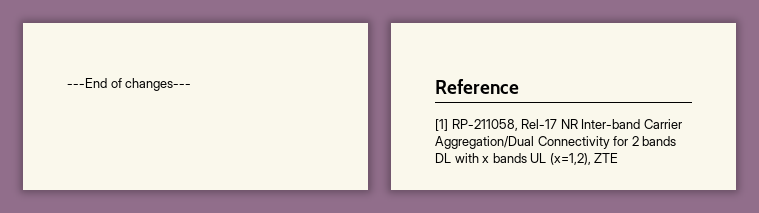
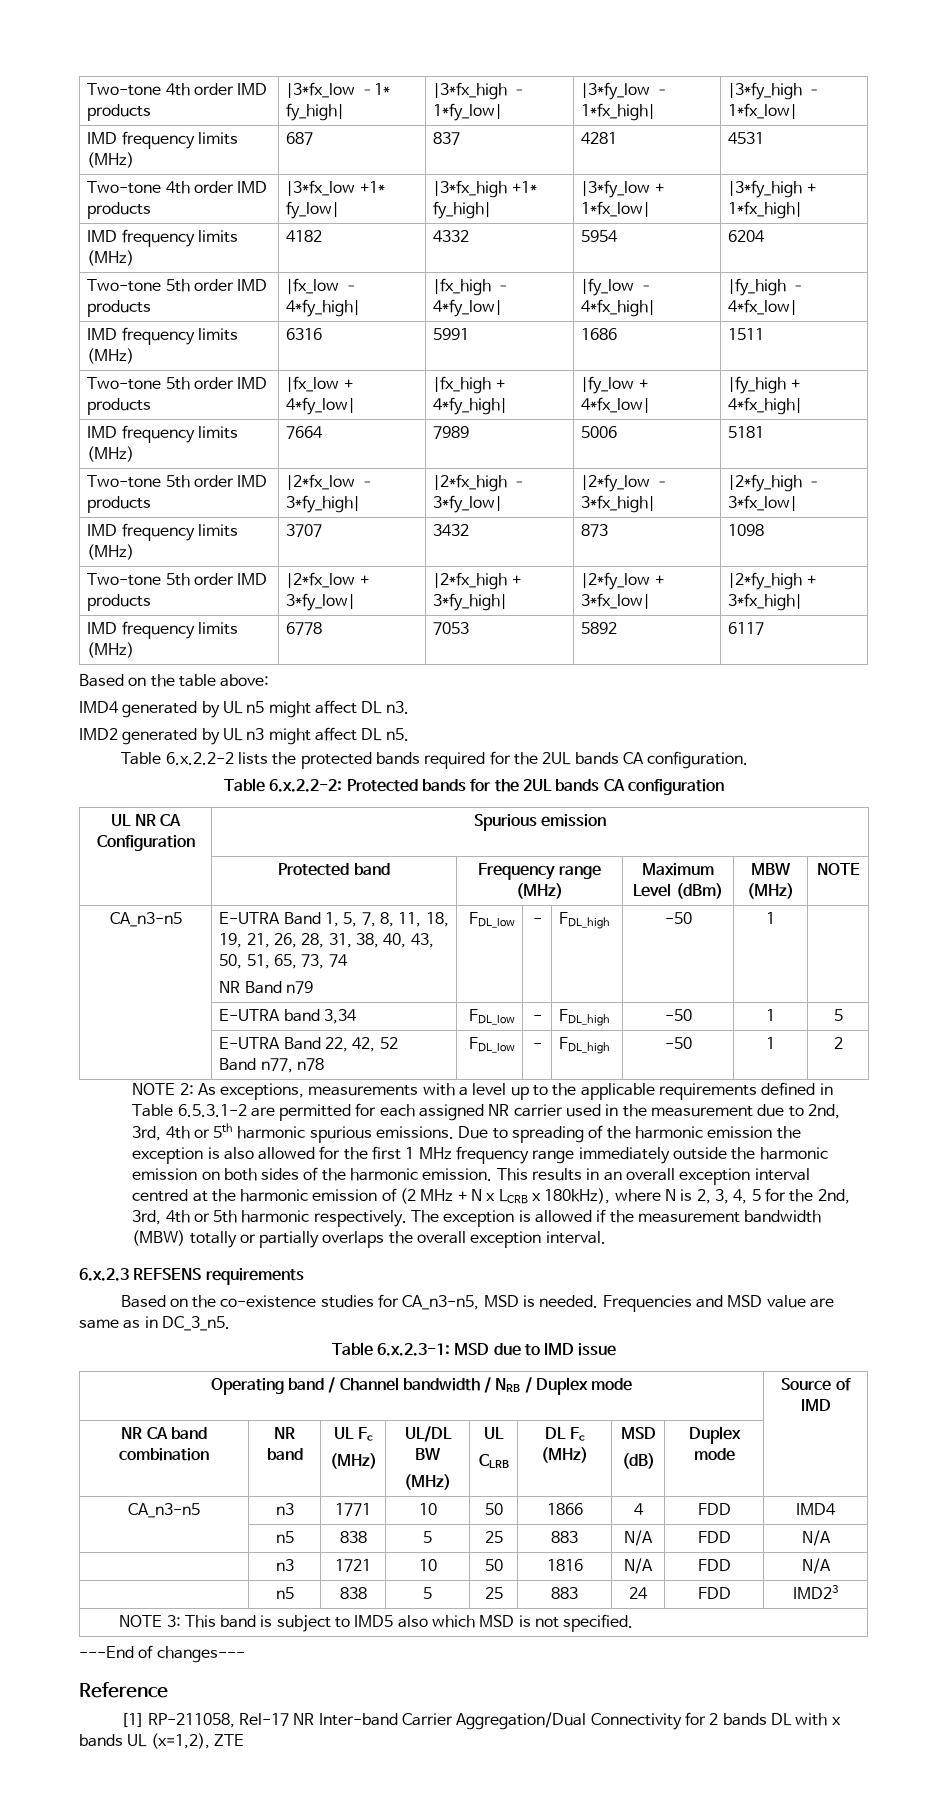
(67, 83) none -> [87,83,268,96] [87,104,152,121] [286,82,390,98] [286,103,345,121] [433,82,526,100] [433,103,503,121] [581,82,669,100] [581,103,656,121] [728,82,821,100] [728,103,798,119] [87,131,238,149] [87,152,135,168] [286,132,314,145] [433,132,461,145] [581,132,618,144] [728,132,765,144] [87,181,268,194] [87,202,152,219] [286,180,385,196] [286,201,340,219] [433,180,537,198] [433,201,492,219] [581,180,664,198] [581,201,651,217] [728,180,816,198] [728,201,803,219] [87,229,238,247] [87,250,135,266] [286,230,323,242] [433,230,470,242] [581,230,619,242] [728,230,766,242] [87,279,268,292] [87,300,152,317] [286,278,358,294] [286,299,361,317] [433,278,510,296] [433,299,503,317] [581,278,653,296] [581,299,656,317] [728,278,805,296] [728,299,798,315] [87,327,238,345] [87,348,135,364] [286,328,323,340] [433,328,470,340] [581,328,618,340] [728,328,765,340] [87,377,268,390] [87,398,152,415] [286,376,353,392] [286,397,356,415] [433,376,505,394] [433,397,508,415] [581,376,648,394] [581,397,651,413] [728,376,800,394] [728,397,803,415] [87,425,238,443] [87,446,135,462] [286,426,324,439] [433,426,470,439] [581,426,618,438] [728,426,765,438] [87,475,268,488] [87,496,152,513] [286,474,374,490] [286,495,361,513] [433,474,526,492] [433,495,503,513] [581,474,669,492] [581,495,656,513] [728,474,821,492] [728,495,798,511] [87,523,238,541] [87,544,135,560] [286,524,323,537] [433,524,470,536] [581,524,609,537] [728,524,765,536] [87,573,268,586] [87,594,152,611] [286,572,369,588] [286,593,356,611] [433,572,521,590] [433,593,508,611] [581,572,664,590] [581,593,651,609] [728,572,816,590] [728,593,803,611] [87,621,238,639] [87,642,135,658] [286,622,323,635] [433,622,470,635] [581,622,618,634] [728,622,765,635] [79,674,270,687] [79,700,409,718] [79,727,409,745] [120,751,749,769] [224,778,724,795] [111,814,181,826] [96,835,195,851] [473,814,607,831] [278,863,390,876] [478,863,601,880] [516,883,563,899] [642,863,714,876] [633,883,723,899] [751,863,791,875] [747,883,794,899] [816,863,860,875] [109,912,182,927] [219,912,449,927] [219,933,434,948] [219,954,348,969] [219,981,313,994] [468,912,515,928] [532,918,542,924] [559,912,611,929] [664,912,692,924] [766,912,775,924] [219,1009,357,1024] [468,1009,515,1025] [532,1015,542,1021] [559,1009,611,1026] [664,1009,692,1021] [766,1009,775,1021] [833,1009,843,1021] [219,1037,398,1052] [219,1058,324,1073] [468,1037,515,1053] [532,1043,542,1049] [559,1037,611,1054] [664,1037,692,1049] [766,1037,775,1049] [833,1037,843,1049] [132,1082,833,1100] [132,1103,840,1121] [132,1123,801,1143] [132,1146,828,1164] [132,1167,810,1185] [132,1188,850,1204] [132,1209,822,1227] [132,1230,606,1248] [79,1268,304,1285] [120,1294,834,1312] [79,1316,230,1331] [331,1342,617,1356] [210,1377,633,1395] [781,1378,851,1391] [800,1399,831,1411] [121,1427,207,1439] [119,1448,209,1461] [274,1427,295,1439] [266,1448,303,1460] [334,1427,373,1441] [329,1453,377,1469] [404,1426,452,1442] [415,1448,441,1460] [404,1474,451,1490] [484,1427,504,1439] [478,1454,509,1468] [545,1427,585,1441] [541,1447,588,1463] [620,1427,656,1439] [621,1453,655,1469] [688,1426,741,1444] [693,1448,735,1461] [128,1503,200,1518] [275,1503,294,1515] [335,1503,371,1516] [418,1503,437,1515] [484,1503,503,1515] [546,1503,583,1515] [633,1503,644,1515] [697,1503,731,1515] [796,1503,836,1515] [275,1531,294,1543] [339,1531,367,1543] [423,1531,432,1543] [484,1531,503,1543] [551,1531,578,1543] [624,1530,653,1546] [697,1531,731,1543] [801,1530,831,1546] [275,1559,294,1571] [335,1559,371,1572] [418,1559,437,1571] [484,1559,503,1571] [546,1559,583,1571] [624,1558,653,1574] [697,1559,731,1571] [801,1558,831,1574] [275,1587,294,1599] [339,1587,367,1599] [423,1587,432,1599] [484,1587,503,1599] [551,1587,578,1599] [629,1587,648,1599] [697,1587,731,1599] [793,1585,838,1599] [119,1614,634,1632] Two-tone 4th order IMD products | |3*fx_low –1* fy_high| | |3*fx_high – 1*fy_low| | |3*fy_low – 1*fx_high| | |3*fy_high – 1*fx_low| // IMD frequency limits (MHz) | 687 | 837 | 4281 | 4531 // Two-tone 4th order IMD products | |3*fx_low +1* fy_low| | |3*fx_high +1* fy_high| | |3*fy_low + 1*fx_low| | |3*fy_high + 1*fx_high| // IMD frequency limits (MHz) | 4182 | 4332 | 5954 | 6204 // Two-tone 5th order IMD products | |fx_low – 4*fy_high| | |fx_high – 4*fy_low| | |fy_low – 4*fx_high| | |fy_high – 4*fx_low| // IMD frequency limits (MHz) | 6316 | 5991 | 1686 | 1511 // Two-tone 5th order IMD products | |fx_low + 4*fy_low| | |fx_high + 4*fy_high| | |fy_low + 4*fx_low| | |fy_high + 4*fx_high| // IMD frequency limits (MHz) | 7664 | 7989 | 5006 | 5181 // Two-tone 5th order IMD products | |2*fx_low – 3*fy_high| | |2*fx_high – 3*fy_low| | |2*fy_low – 3*fx_high| | |2*fy_high – 3*fx_low| // IMD frequency limits (MHz) | 3707 | 3432 | 873 | 1098 // Two-tone 5th order IMD products | |2*fx_low + 3*fy_low| | |2*fx_high + 3*fy_high| | |2*fy_low + 3*fx_low| | |2*fy_high + 3*fx_high| // IMD frequency limits (MHz) | 6778 | 7053 | 5892 | 6117 // Based on the table above: // IMD4 generated by UL n5 might affect DL n3. // IMD2 generated by UL n3 might affect DL n5. // Table 6.x.2.2-2 lists the protected bands required for the 2UL bands CA configuration. // Table 6.x.2.2-2: Protected bands for the 2UL bands CA configuration // UL NR CA Configuration | Spurious emission // | Protected band | Frequency range (MHz) | Maximum Level (dBm) | MBW (MHz) | NOTE // CA_n3-n5 | E-UTRA Band 1, 5, 7, 8, 11, 18, 19, 21, 26, 28, 31, 38, 40, 43, 50, 51, 65, 73, 74 // NR Band n79 | FDL_low | - | FDL_high | -50 | 1 | // | E-UTRA band 3,34 | FDL_low | - | FDL_high | -50 | 1 | 5 // | E-UTRA Band 22, 42, 52 // Band n77, n78 | FDL_low | - | FDL_high | -50 | 1 | 2 // NOTE 2: As exceptions, measurements with a level up to the applicable requirements defined in Table 6.5.3.1-2 are permitted for each assigned NR carrier used in the measurement due to 2nd, 3rd, 4th or 5th harmonic spurious emissions. Due to spreading of the harmonic emission the exception is also allowed for the first 1 MHz frequency range immediately outside the harmonic emission on both sides of the harmonic emission. This results in an overall exception interval centred at the harmonic emission of (2 MHz + N x LCRB x 180kHz), where N is 2, 3, 4, 5 for the 2nd, 3rd, 4th or 5th harmonic respectively. The exception is allowed if the measurement bandwidth (MBW) totally or partially overlaps the overall exception interval. // 6.x.2.3 REFSENS requirements // Based on the co-existence studies for CA_n3-n5, MSD is needed. Frequencies and MSD value are same as in DC_3_n5. // Table 6.x.2.3-1: MSD due to IMD issue // Operating band / Channel bandwidth / NRB / Duplex mode | Source of IMD // NR CA band combination | NR band | UL Fc // (MHz) | UL/DL BW // (MHz) | UL // CLRB | DL Fc (MHz) | MSD // (dB) | Duplex mode | // CA_n3-n5 | n3 | 1771 | 10 | 50 | 1866 | 4 | FDD | IMD4 // | n5 | 838 | 5 | 25 | 883 | N/A | FDD | N/A // | n3 | 1721 | 10 | 50 | 1816 | N/A | FDD | N/A // | n5 | 838 | 5 | 25 | 883 | 24 | FDD | IMD23 // NOTE 3: This band is subject to IMD5 also which MSD is not specified. //

